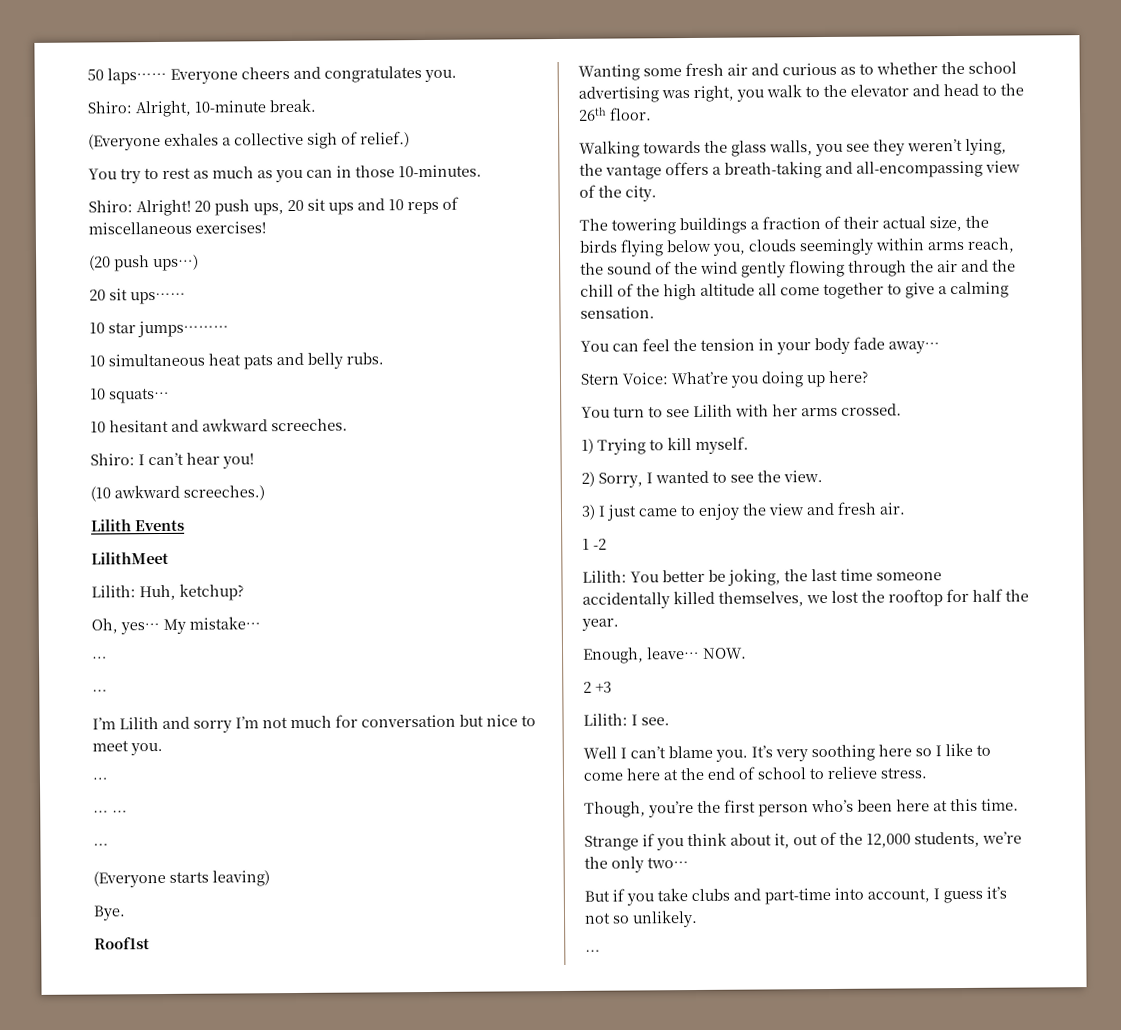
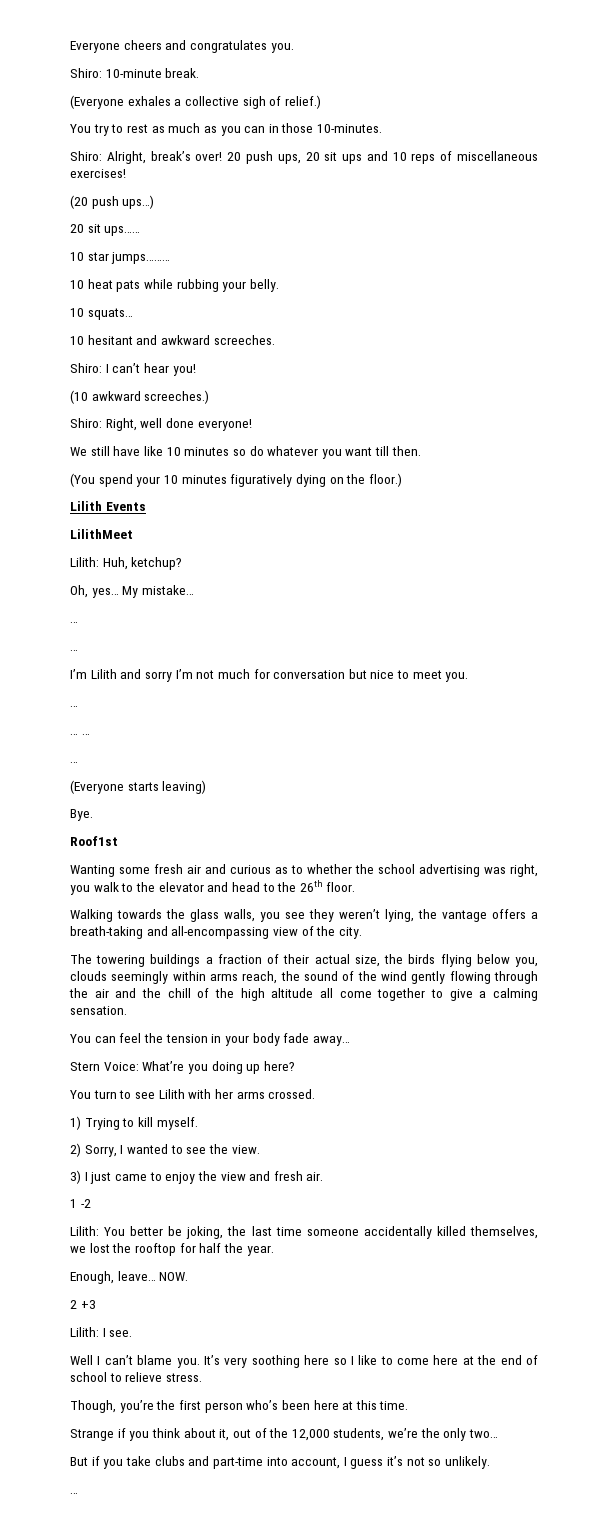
[87,67,167,85] 50 laps…… -> (70, 47) none
[135,100,192,118] Alright, -> (102, 73) none
[136,199,191,217] Alright! -> [106,151,223,164] Alright, break’s over!
[108,353,205,367] simultaneous -> (84, 284) none
[276,352,384,369] and belly rubs. -> [143,279,279,292] while rubbing your belly.
(265, 493) none -> [70,418,252,431] [70,446,421,459] [70,473,402,487] // Shiro: Right, well done everyone! // We still have like 10 minutes so do whatever you want till then. // (You spend your 10 minutes figuratively dying on the floor.)

